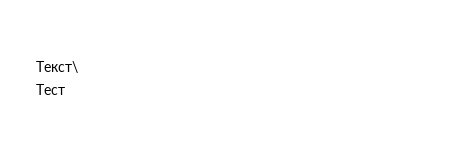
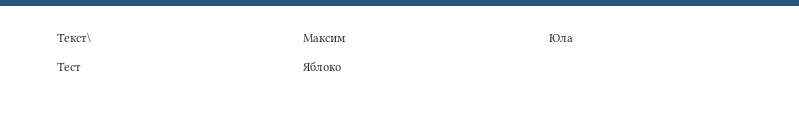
(65, 89) none -> [303,34,346,42] [303,61,341,71] [549,34,573,42] // Максим // Яблоко // Юла

